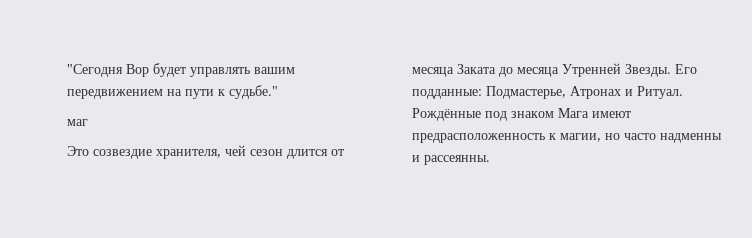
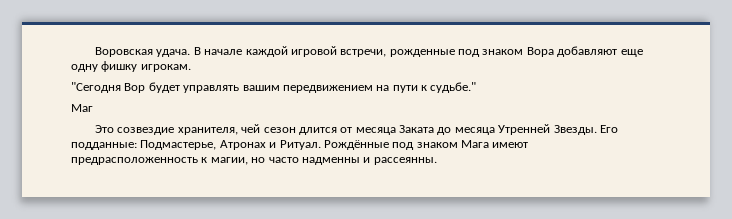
(67, 70) none -> [95,46,643,57] [71,61,191,72] Воровская удача. В начале каждой игровой встречи, рожденные под знаком Вора добавляют еще одну фишку игрокам. //
[67,119,88,126] маг -> [71,104,93,112] Маг

